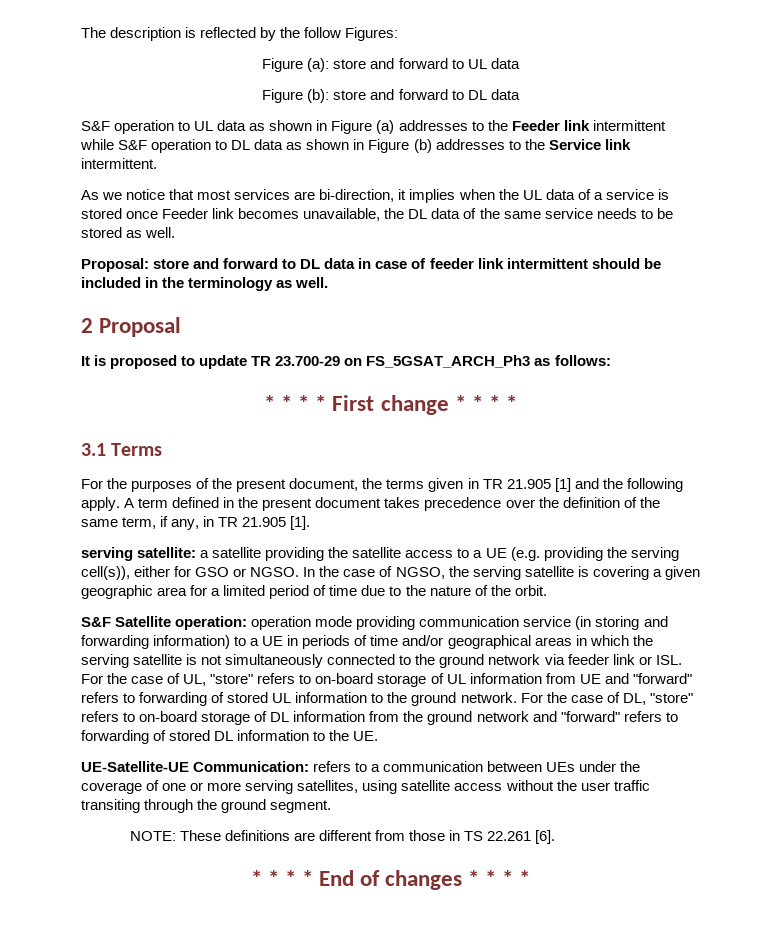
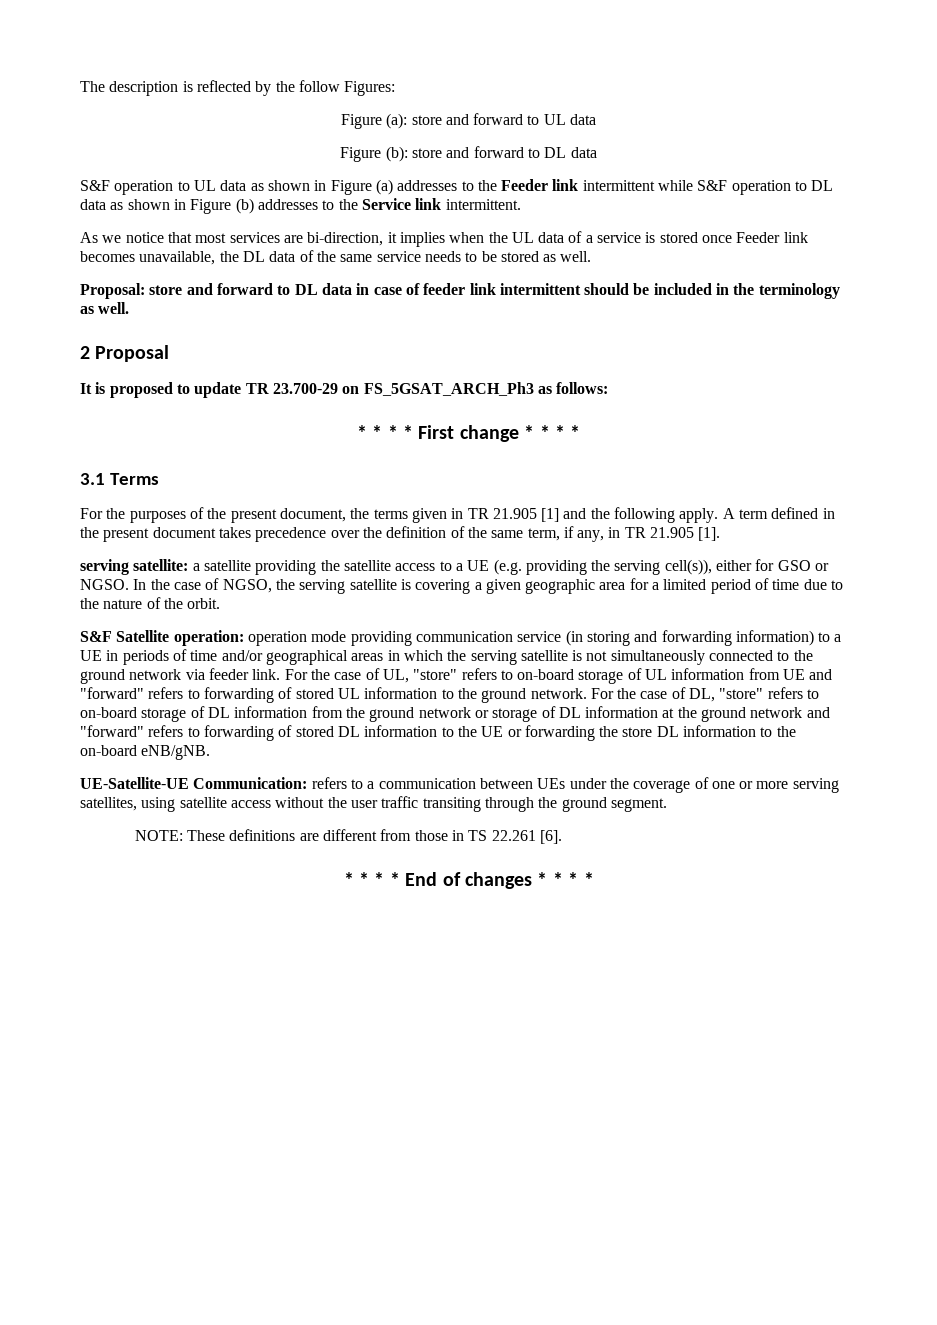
[612,654,682,665] link or ISL. -> [252,669,281,680] link.
(529, 716) none -> [474,706,803,722] or storage of DL information at the ground network
[353,731,379,741] UE. -> [481,725,796,741] [80,745,211,760] UE or forwarding the store DL information to the on-board eNB/gNB.

